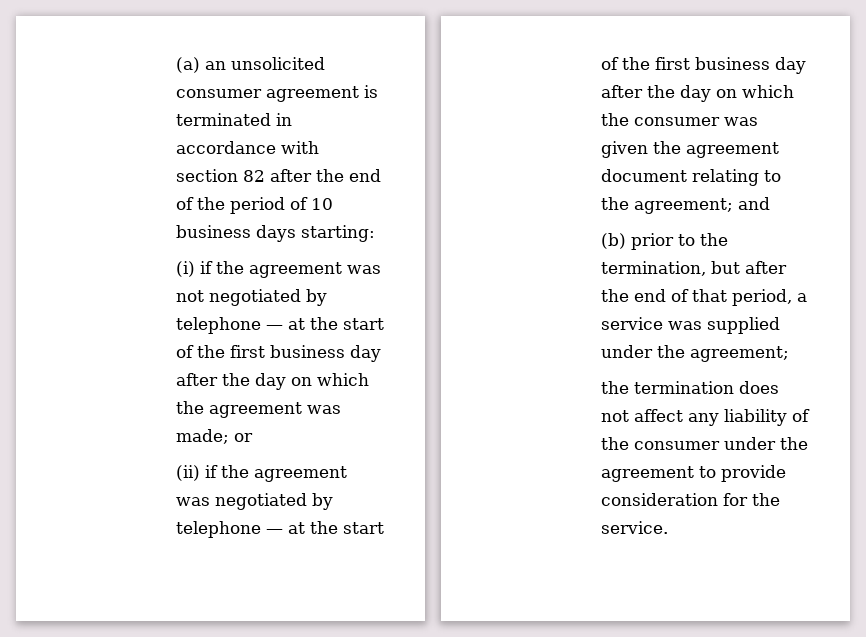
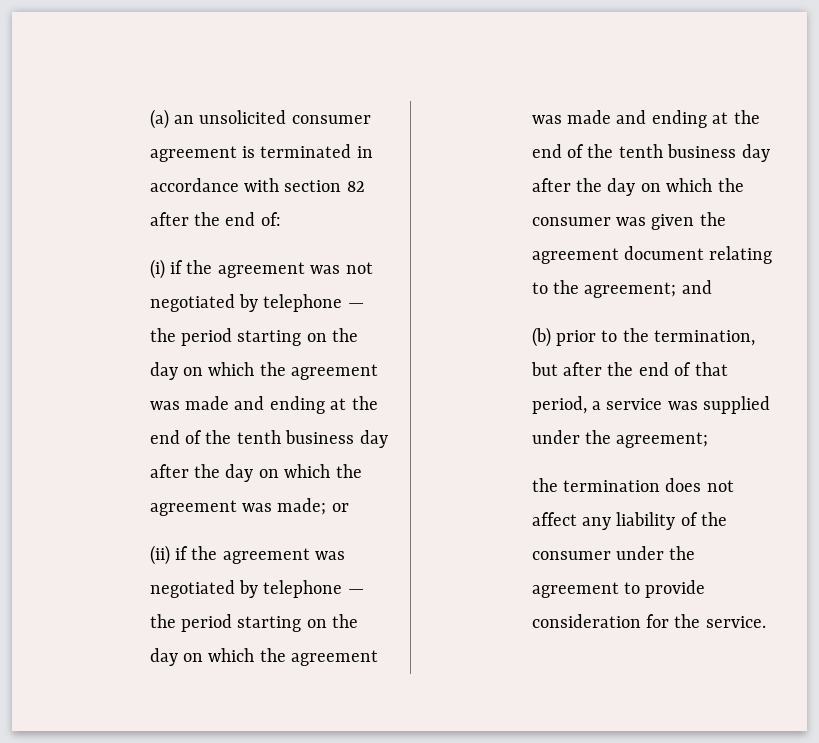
[176,197,334,214] [176,225,376,242] of the period of 10 business days starting: -> [260,212,281,226] of:
[288,317,385,330] [176,345,266,358] at the start of the first -> [149,328,359,346] [149,362,379,380] [149,396,378,414] [149,430,281,444] the period starting on the day on which the agreement was made and ending at the end of the tenth
[288,521,385,534] [601,57,691,70] at the start of the first -> [149,614,359,632] [149,648,379,666] [531,110,760,128] [531,144,663,158] the period starting on the day on which the agreement was made and ending at the end of the tenth

